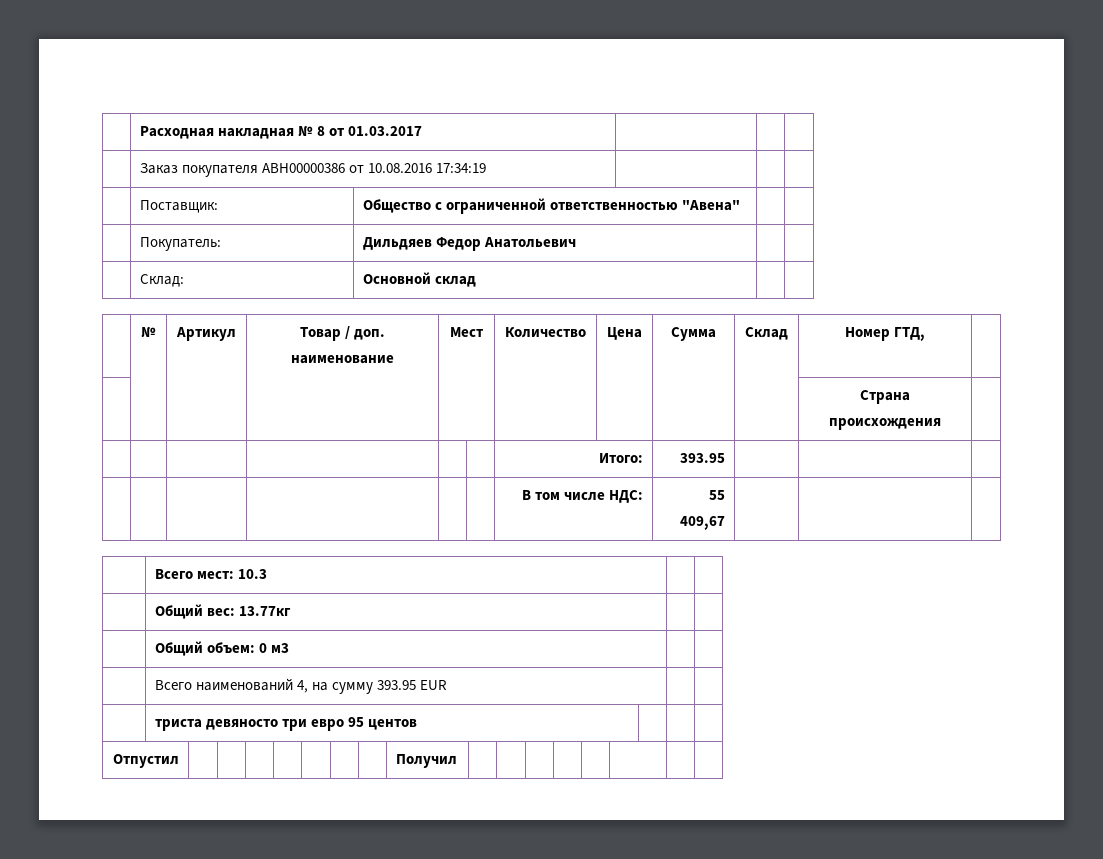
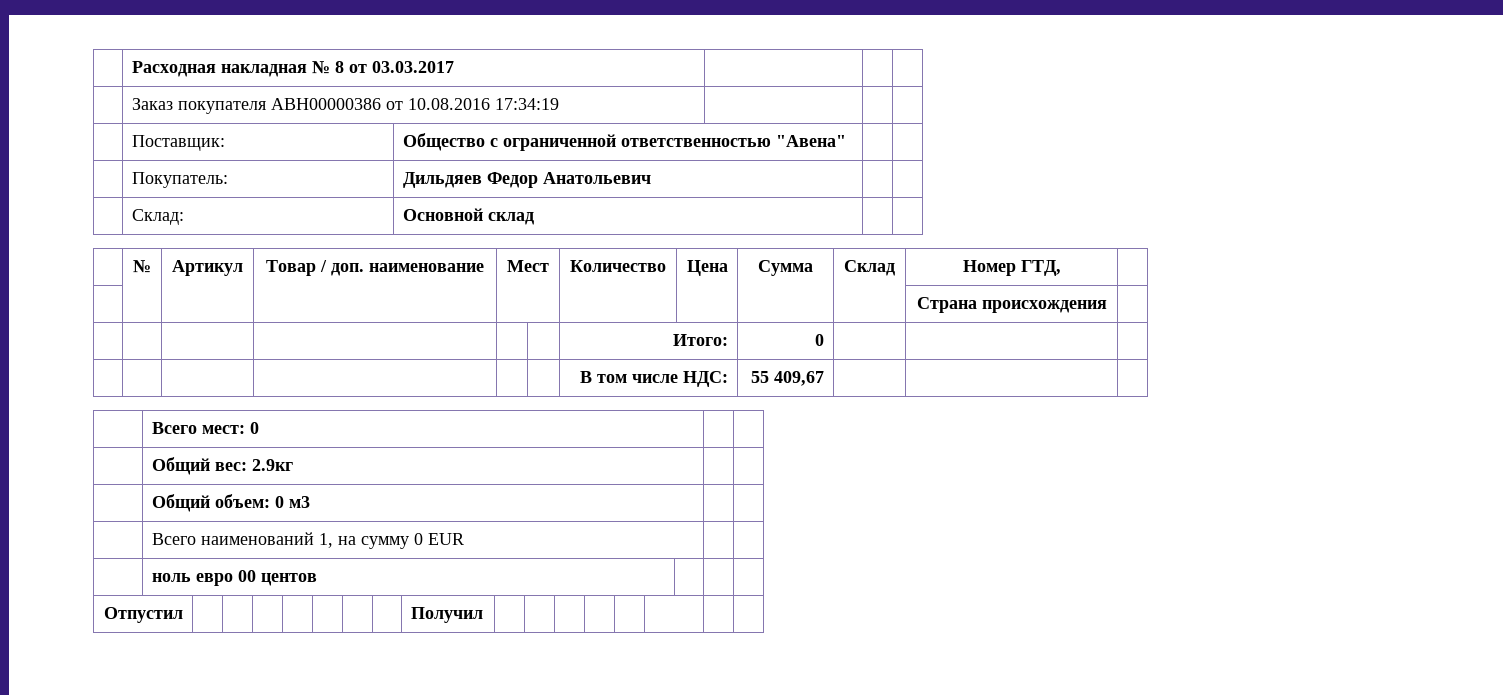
[348,126,423,136] 01.03.2017 -> [371,61,454,73] 03.03.2017
[680,453,726,463] 393.95 -> [815,334,825,346] 0
[238,569,268,579] 10.3 -> [249,422,259,434] 0
[239,606,292,616] 13.77кг -> [251,459,293,471] 2.9кг
[297,680,309,693] 4, -> [318,533,333,548] 1,
[377,680,417,690] 393.95 -> [413,533,423,545] 0
[154,717,365,731] триста девяносто три евро 95 -> [151,570,256,586] ноль евро 00

